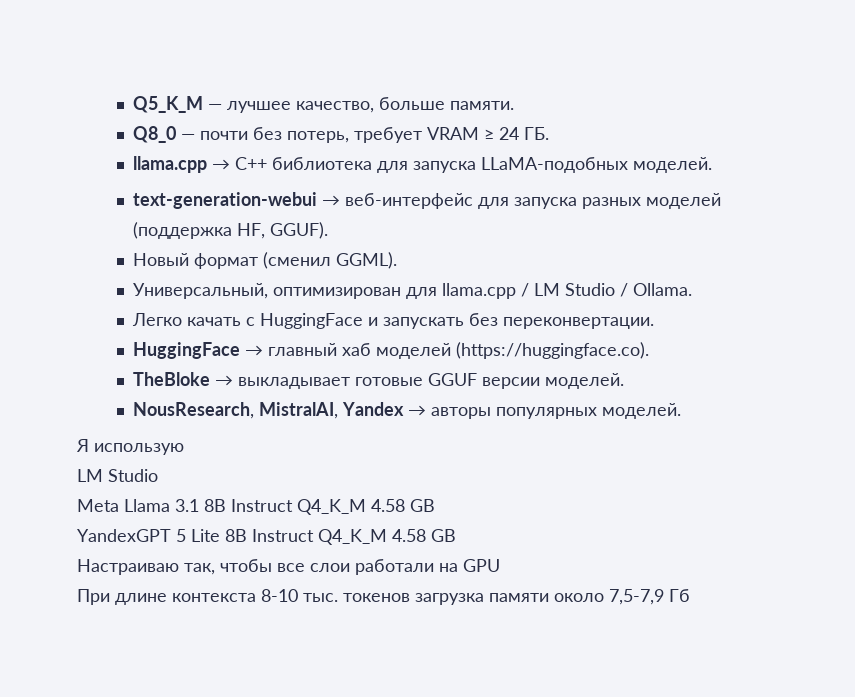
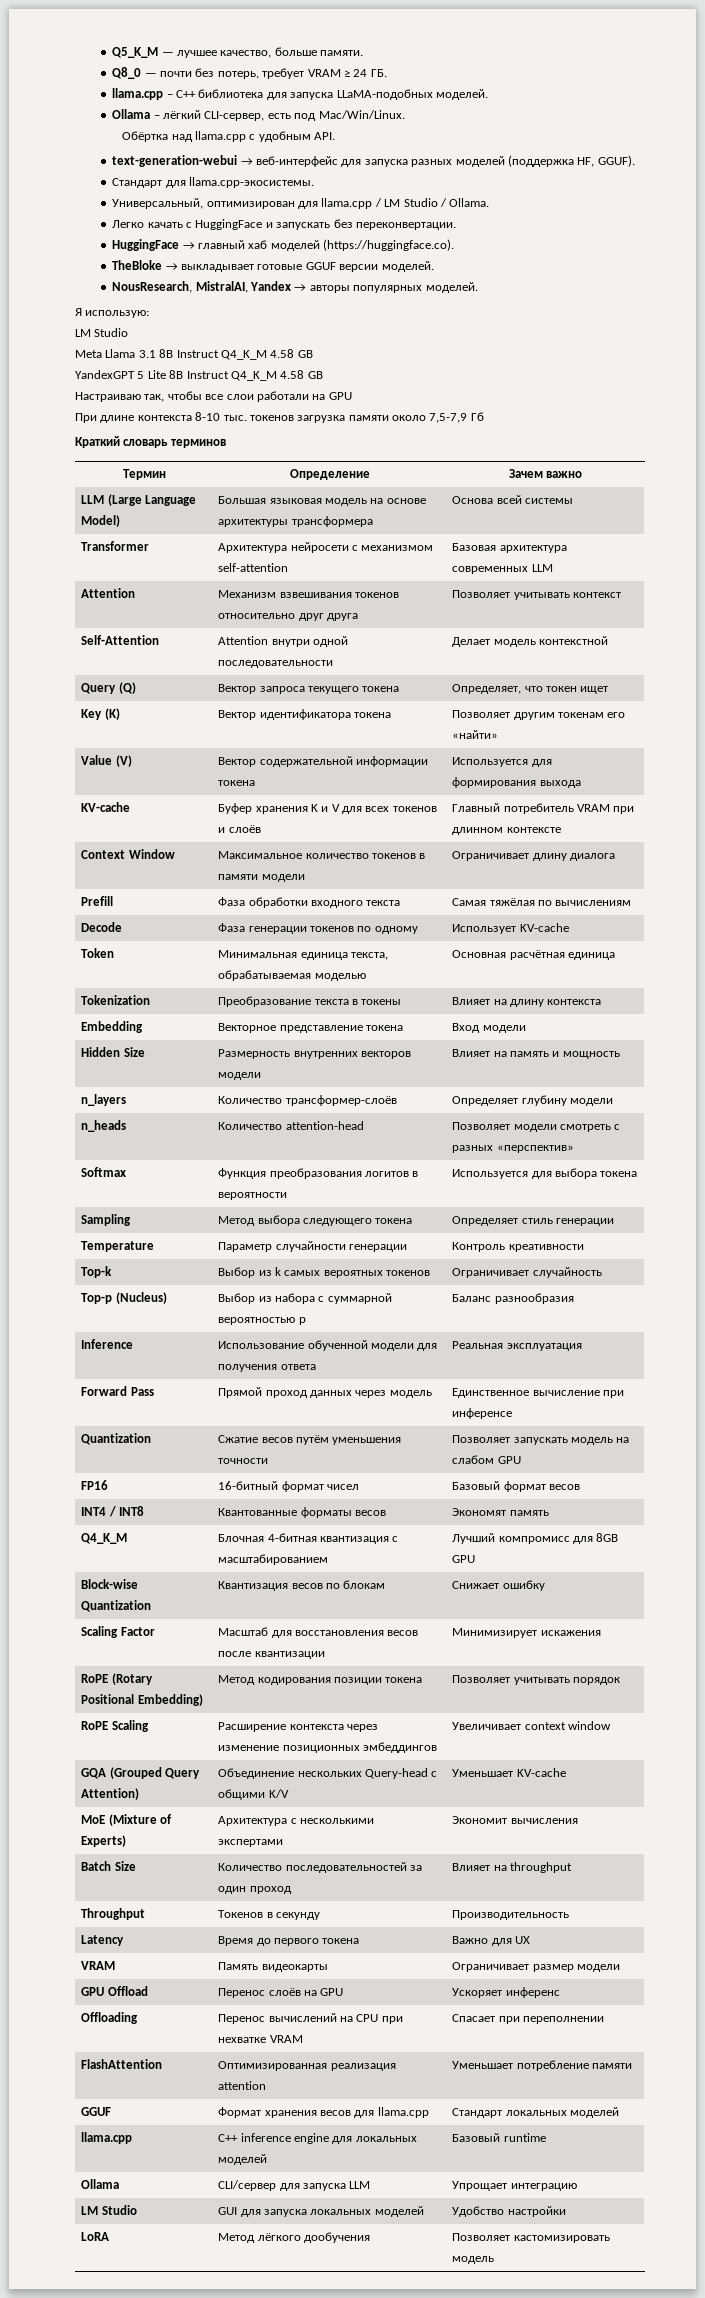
[211,159,230,170] → -> [166,94,173,98] –
(712, 165) none -> [112,109,405,121] [122,131,336,142] // Ollama – лёгкий CLI-сервер, есть под Mac/Win/Linux. // Обёртка над llama.cpp с удобным API.
[132,252,397,269] Новый формат (сменил GGML). -> [112,177,315,188] Стандарт для llama.cpp-экосистемы.
[94,443,184,455] использую -> [85,310,150,318] использую:
(690, 595) none -> [75,436,226,448] [122,469,166,480] [289,469,370,480] [508,469,583,478] [81,494,196,506] [81,515,121,527] [218,496,426,506] [218,516,373,527] [452,495,573,504] [81,541,150,551] [218,542,434,553] [218,563,289,572] [452,543,567,553] [452,564,553,574] [81,588,136,598] [218,590,399,598] [218,613,358,621] [452,590,621,600] [81,635,160,645] [218,636,348,647] [218,660,334,668] [452,636,608,647] [81,682,136,694] [218,684,400,694] [452,684,609,694] [81,708,120,720] [218,709,391,720] [452,710,626,720] [452,730,499,739] [81,755,132,767] [218,756,428,767] [218,780,256,786] [452,757,552,767] [452,777,581,788] [81,802,131,812] [218,803,437,814] [218,825,261,833] [452,803,635,814] [452,827,561,835] [81,849,175,859] [218,851,426,859] [218,874,305,882] [452,851,615,861] [81,896,114,906] [218,897,401,908] [452,898,632,906] [81,922,123,932] [218,923,418,934] [452,923,569,934] [81,948,115,958] [218,950,388,960] [218,970,366,981] [452,950,615,960] [81,995,151,1005] [218,996,402,1007] [452,997,602,1007] [81,1021,144,1033] [218,1023,403,1033] [452,1023,526,1033] [81,1047,145,1057] [218,1049,411,1059] [218,1072,262,1080] [452,1049,620,1059] [81,1094,127,1106] [218,1095,397,1106] [452,1095,613,1106] [81,1120,127,1132] [218,1121,364,1130] [452,1122,621,1132] [452,1145,574,1153] [81,1167,127,1177] [218,1168,419,1179] [218,1192,288,1200] [452,1168,638,1179] [81,1214,132,1226] [218,1215,413,1226] [452,1216,614,1226] [81,1241,155,1252] [218,1241,407,1252] [452,1242,584,1252] [81,1266,113,1278] [218,1267,431,1278] [452,1267,602,1278] [81,1292,167,1304] [218,1293,392,1304] [218,1317,306,1325] [452,1293,574,1304] [81,1339,134,1349] [218,1340,438,1351] [218,1364,316,1372] [452,1341,582,1351] [81,1386,154,1396] [218,1387,432,1398] [452,1388,624,1398] [452,1408,513,1419] [81,1433,152,1445] [218,1435,402,1445] [218,1458,269,1464] [452,1435,630,1445] [452,1455,521,1464] [81,1480,109,1490] [218,1481,359,1492] [452,1481,580,1492] [81,1506,144,1517] [218,1507,386,1518] [452,1508,549,1516] [81,1533,128,1544] [218,1533,399,1544] [218,1554,329,1565] [452,1533,619,1544] [452,1555,476,1563] [81,1579,139,1589] [81,1600,152,1612] [218,1580,386,1591] [452,1580,545,1591] [81,1626,155,1638] [218,1627,419,1638] [218,1651,325,1659] [452,1628,601,1638] [81,1673,153,1685] [81,1694,203,1706] [218,1675,423,1685] [452,1675,620,1685] [81,1720,149,1732] [218,1722,378,1732] [218,1742,437,1753] [452,1721,611,1730] [81,1767,200,1779] [81,1788,140,1800] [218,1768,438,1779] [218,1789,289,1800] [452,1768,566,1777] [81,1814,172,1826] [81,1835,127,1847] [218,1816,374,1826] [218,1839,284,1847] [452,1816,578,1824] [81,1861,136,1871] [218,1862,422,1873] [218,1886,292,1894] [452,1862,572,1873] [81,1908,146,1920] [218,1910,320,1920] [452,1910,570,1920] [81,1935,125,1946] [218,1936,360,1946] [452,1936,530,1946] [81,1961,116,1970] [218,1962,328,1972] [452,1962,620,1972] [81,1986,148,1996] [218,1988,344,1998] [452,1987,560,1998] [81,2012,139,2024] [218,2013,403,2024] [218,2035,303,2043] [452,2014,604,2024] [81,2059,163,2069] [218,2061,396,2071] [218,2081,267,2090] [452,2060,632,2071] [81,2107,112,2116] [218,2107,429,2118] [452,2107,619,2118] [81,2132,133,2144] [218,2133,417,2144] [218,2154,268,2165] [452,2133,546,2142] [81,2179,120,2189] [218,2180,371,2191] [452,2181,577,2191] [81,2205,137,2215] [218,2206,424,2217] [452,2206,566,2217] [81,2232,110,2241] [218,2232,370,2243] [452,2233,610,2243] [452,2256,495,2264] // Краткий словарь терминов // Термин | Определение | Зачем важно // LLM (Large Language Model) | Большая языковая модель на основе архитектуры трансформера | Основа всей системы // Transformer | Архитектура нейросети с механизмом self-attention | Базовая архитектура современных LLM // Attention | Механизм взвешивания токенов относительно друг друга | Позволяет учитывать контекст // Self-Attention | Attention внутри одной последовательности | Делает модель контекстной // Query (Q) | Вектор запроса текущего токена | Определяет, что токен ищет // Key (K) | Вектор идентификатора токена | Позволяет другим токенам его «найти» // Value (V) | Вектор содержательной информации токена | Используется для формирования выхода // KV-cache | Буфер хранения K и V для всех токенов и слоёв | Главный потребитель VRAM при длинном контексте // Context Window | Максимальное количество токенов в памяти модели | Ограничивает длину диалога // Prefill | Фаза обработки входного текста | Самая тяжёлая по вычислениям // Decode | Фаза генерации токенов по одному | Использует KV-cache // Token | Минимальная единица текста, обрабатываемая моделью | Основная расчётная единица // Tokenization | Преобразование текста в токены | Влияет на длину контекста // Embedding | Векторное представление токена | Вход модели // Hidden Size | Размерность внутренних векторов модели | Влияет на память и мощность // n_layers | Количество трансформер-слоёв | Определяет глубину модели // n_heads | Количество attention-head | Позволяет модели смотреть с разных «перспектив» // Softmax | Функция преобразования логитов в вероятности | Используется для выбора токена // Sampling | Метод выбора следующего токена | Определяет стиль генерации // Temperature | Параметр случайности генерации | Контроль креативности // Top-k | Выбор из k самых вероятных токенов | Ограничивает случайность // Top-p (Nucleus) | Выбор из набора с суммарной вероятностью p | Баланс разнообразия // Inference | Использование обученной модели для получения ответа | Реальная эксплуатация // Forward Pass | Прямой проход данных через модель | Единственное вычисление при инференсе // Quantization | Сжатие весов путём уменьшения точности | Позволяет запускать модель на слабом GPU // FP16 | 16-битный формат чисел | Базовый формат весов // INT4 / INT8 | Квантованные форматы весов | Экономят память // Q4_K_M | Блочная 4-битная квантизация с масштабированием | Лучший компромисс для 8GB GPU // Block-wise Quantization | Квантизация весов по блокам | Снижает ошибку // Scaling Factor | Масштаб для восстановления весов после квантизации | Минимизирует искажения // RoPE (Rotary Positional Embedding) | Метод кодирования позиции токена | Позволяет учитывать порядок // RoPE Scaling | Расширение контекста через изменение позиционных эмбеддингов | Увеличивает context window // GQA (Grouped Query Attention) | Объединение нескольких Query-head с общими K/V | Уменьшает KV-cache // MoE (Mixture of Experts) | Архитектура с несколькими экспертами | Экономит вычисления // Batch Size | Количество последовательностей за один проход | Влияет на throughput // Throughput | Токенов в секунду | Производительность // Latency | Время до первого токена | Важно для UX // VRAM | Память видеокарты | Ограничивает размер модели // GPU Offload | Перенос слоёв на GPU | Ускоряет инференс // Offloading | Перенос вычислений на CPU при нехватке VRAM | Спасает при переполнении // FlashAttention | Оптимизированная реализация attention | Уменьшает потребление памяти // GGUF | Формат хранения весов для llama.cpp | Стандарт локальных моделей // llama.cpp | C++ inference engine для локальных моделей | Базовый runtime // Ollama | CLI/сервер для запуска LLM | Упрощает интеграцию // LM Studio | GUI для запуска локальных моделей | Удобство настройки // LoRA | Метод лёгкого дообучения | Позволяет кастомизировать модель

